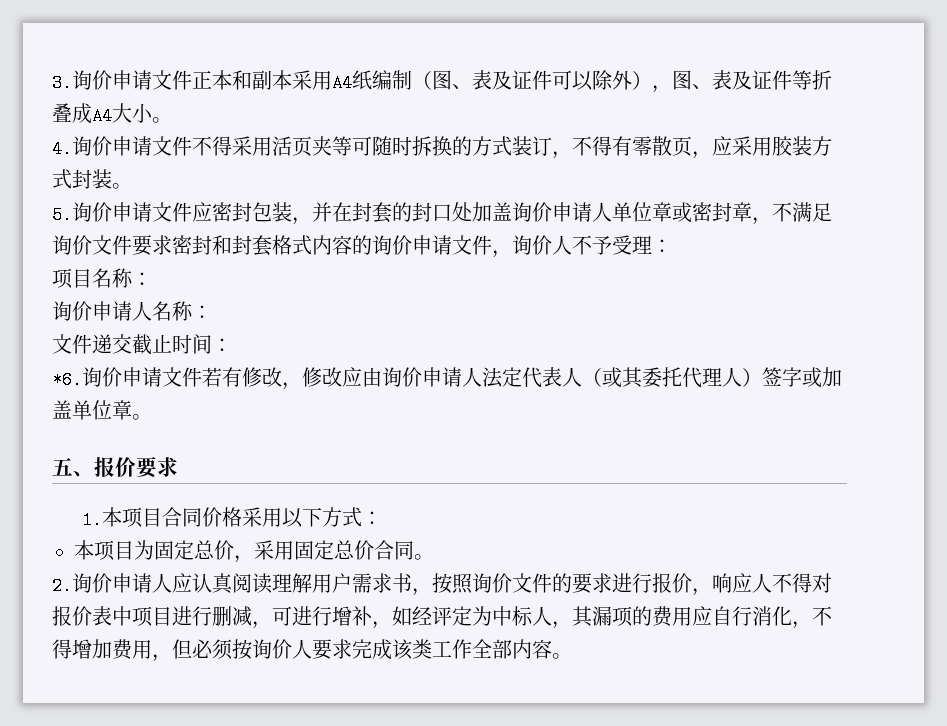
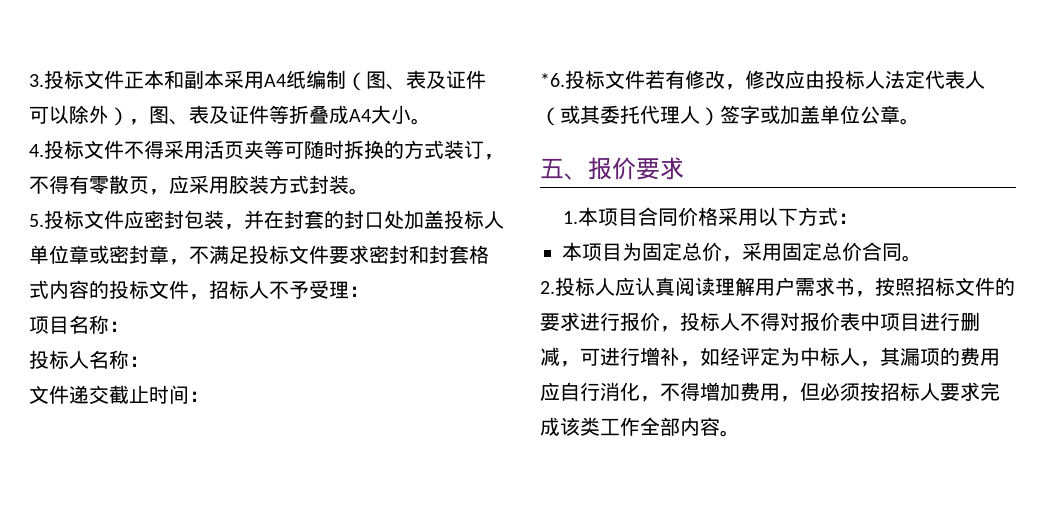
[72,70,152,90] 询价申请 -> [44,70,84,89] 投标
[72,136,152,156] 询价申请 -> [44,140,84,159] 投标
[72,202,152,222] 询价申请 -> [44,210,84,229] 投标
[512,202,592,222] 询价申请 -> [444,210,484,229] 投标
[52,235,92,255] 询价 -> [249,245,289,264] 投标
[372,235,552,258] 询价申请文件，询价 -> [109,280,249,300] 投标文件，招标
[52,301,132,321] 询价申请 -> [29,350,69,369] 投标
[82,367,162,387] 询价申请 -> [565,70,605,89] 投标
[382,367,462,387] 询价申请 -> [825,70,865,89] 投标
(112, 410) none -> [860,106,880,124] 公
[72,573,152,593] 询价申请 -> [555,277,595,296] 投标
[472,573,512,593] 询价 -> [915,277,955,296] 招标
[712,573,752,593] 响应 -> [680,312,720,331] 投标
[252,639,292,659] 询价 -> [880,382,920,401] 招标

